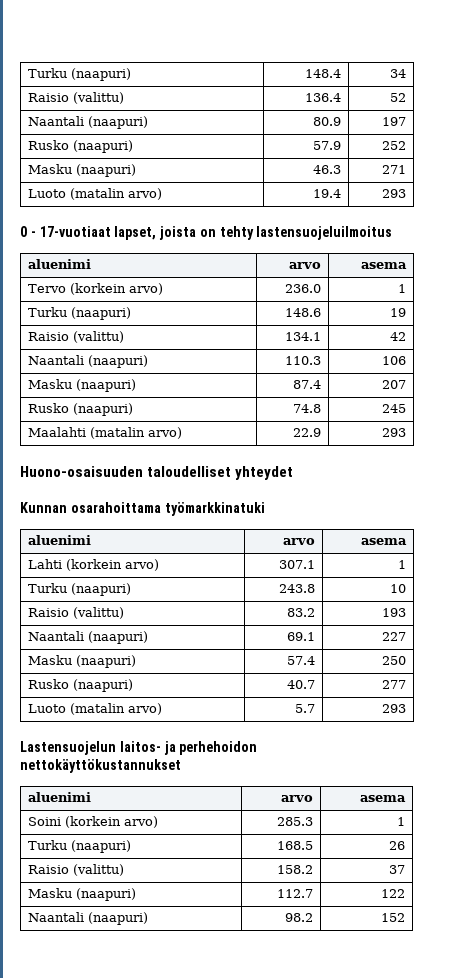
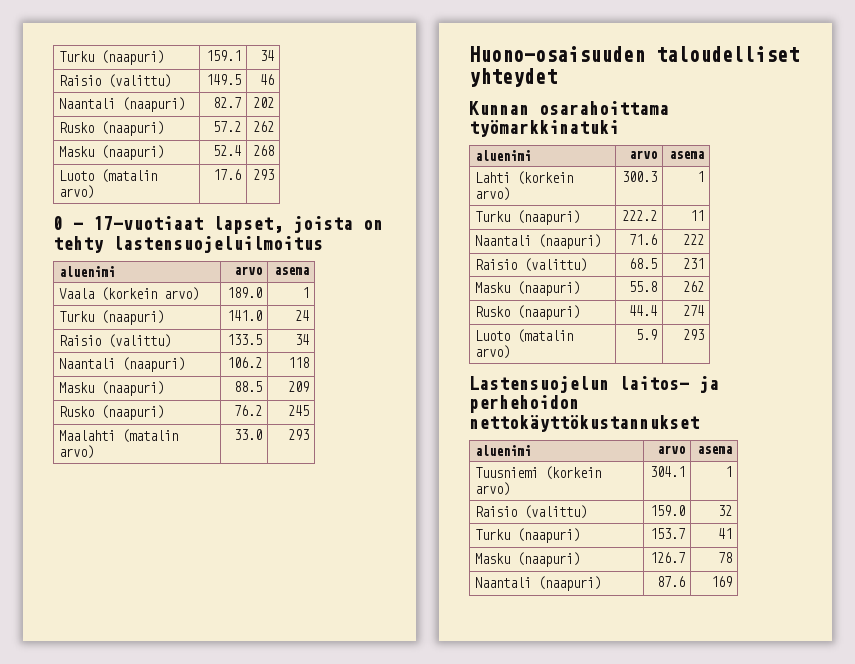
[27,68,131,81] [305,69,342,78] Turku (naapuri) | 148.4 -> [58,50,164,65] [206,50,242,61] Turku (naapuri) | 159.1
[305,93,342,102] [390,93,407,102] [27,116,148,129] [313,117,342,126] [382,117,407,126] [27,140,133,153] [313,141,342,150] [382,141,407,150] [27,164,136,177] [313,165,342,174] [382,165,407,174] [27,188,162,200] [313,189,342,198] 136.4 | 52 // Naantali (naapuri) | 80.9 | 197 // Rusko (naapuri) | 57.9 | 252 // Masku (naapuri) | 46.3 | 271 // Luoto (matalin arvo) | 19.4 -> [206,74,242,85] [260,74,275,85] [58,97,185,112] [213,97,242,108] [253,97,275,108] [58,121,164,136] [213,121,242,132] [253,121,275,132] [58,145,164,160] [213,145,242,156] [253,145,275,156] [58,169,157,183] [58,185,94,199] [213,169,242,180] 149.5 | 46 // Naantali (naapuri) | 82.7 | 202 // Rusko (naapuri) | 57.2 | 262 // Masku (naapuri) | 52.4 | 268 // Luoto (matalin arvo) | 17.6
[27,283,163,295] [285,284,322,293] [398,284,407,293] [27,307,131,320] [285,308,322,317] [390,308,407,317] [27,331,124,343] [285,332,322,341] [390,332,407,341] [27,355,148,368] [285,356,322,365] [382,356,407,365] [27,379,136,392] [293,380,322,389] [382,380,407,389] [27,403,133,416] [293,404,322,413] Tervo (korkein arvo) | 236.0 | 1 // Turku (naapuri) | 148.6 | 19 // Raisio (valittu) | 134.1 | 42 // Naantali (naapuri) | 110.3 | 106 // Masku (naapuri) | 87.4 | 207 // Rusko (naapuri) | 74.8 -> [58,287,199,301] [227,287,263,298] [302,287,310,298] [58,310,164,325] [227,310,263,321] [295,310,310,321] [58,334,171,348] [227,334,263,345] [295,334,310,345] [58,357,185,372] [227,357,263,368] [288,357,310,368] [58,381,164,396] [234,381,263,392] [288,381,310,392] [58,405,164,420] [234,405,263,416] Vaala (korkein arvo) | 189.0 | 1 // Turku (naapuri) | 141.0 | 24 // Raisio (valittu) | 133.5 | 34 // Naantali (naapuri) | 106.2 | 118 // Masku (naapuri) | 88.5 | 209 // Rusko (naapuri) | 76.2
[293,428,322,437] 22.9 -> [234,429,263,440] 33.0
[279,560,316,569] [398,560,407,569] [27,583,131,596] [279,584,316,593] [390,584,407,593] [27,607,124,619] [287,608,316,617] [382,608,407,617] [27,631,148,644] [287,632,316,641] [382,632,407,641] [27,655,136,668] [287,656,316,665] [382,656,407,665] [27,679,133,692] [287,680,316,689] [382,680,407,689] [27,703,162,715] [295,704,316,713] 307.1 | 1 // Turku (naapuri) | 243.8 | 10 // Raisio (valittu) | 83.2 | 193 // Naantali (naapuri) | 69.1 | 227 // Masku (naapuri) | 57.4 | 250 // Rusko (naapuri) | 40.7 | 277 // Luoto (matalin arvo) | 5.7 -> [622,171,658,182] [697,171,705,182] [474,210,580,225] [622,210,658,221] [690,210,705,221] [474,234,601,249] [629,234,658,245] [683,234,705,245] [474,258,587,272] [629,258,658,269] [683,258,705,269] [474,281,580,296] [629,281,658,292] [683,281,705,292] [474,305,580,320] [629,305,658,316] [683,305,705,316] [474,329,573,343] [474,345,510,359] [636,329,658,340] 300.3 | 1 // Turku (naapuri) | 222.2 | 11 // Naantali (naapuri) | 71.6 | 222 // Raisio (valittu) | 68.5 | 231 // Masku (naapuri) | 55.8 | 262 // Rusko (naapuri) | 44.4 | 274 // Luoto (matalin arvo) | 5.9
[27,816,158,828] [277,817,314,826] [397,817,406,826] [27,840,131,853] [277,841,314,850] [389,841,406,850] [27,864,124,876] [277,865,314,874] [389,865,406,874] [27,888,136,901] [277,889,314,898] [381,889,406,898] [27,912,148,925] [285,913,314,922] [381,913,406,922] Soini (korkein arvo) | 285.3 | 1 // Turku (naapuri) | 168.5 | 26 // Raisio (valittu) | 158.2 | 37 // Masku (naapuri) | 112.7 | 122 // Naantali (naapuri) | 98.2 | 152 -> [474,466,601,480] [474,482,510,496] [650,466,686,477] [725,466,733,477] [474,505,587,519] [650,505,686,516] [718,505,733,516] [474,528,580,543] [650,528,686,539] [718,528,733,539] [474,552,580,567] [650,552,686,563] [718,552,733,563] [474,576,601,591] [657,576,686,587] [711,576,733,587] Tuusniemi (korkein arvo) | 304.1 | 1 // Raisio (valittu) | 159.0 | 32 // Turku (naapuri) | 153.7 | 41 // Masku (naapuri) | 126.7 | 78 // Naantali (naapuri) | 87.6 | 169

